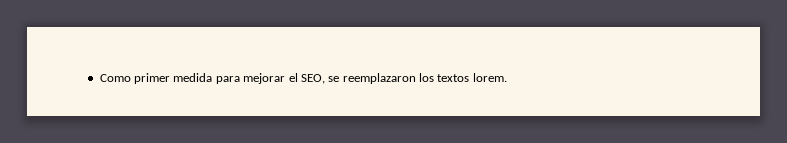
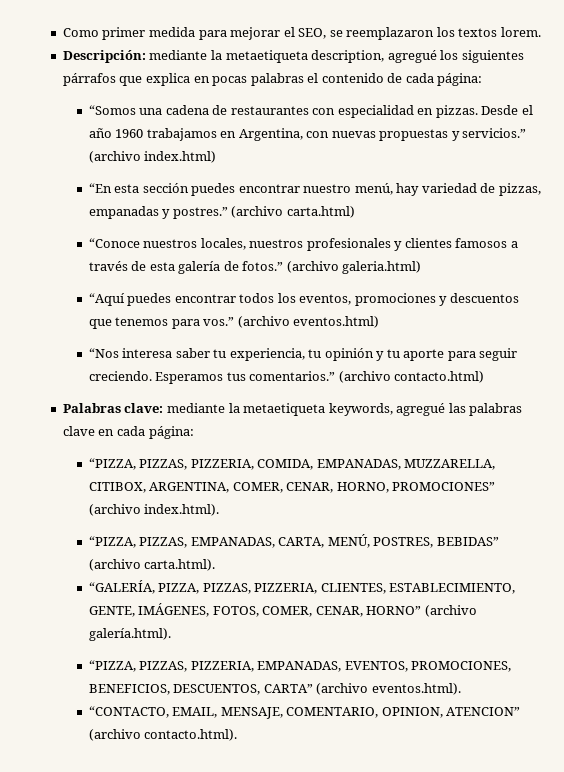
(507, 77) none -> [62,50,524,63] [62,73,483,86] [88,105,533,118] [88,128,527,141] [88,151,217,163] [88,183,541,196] [88,206,355,219] [88,238,518,251] [88,261,422,274] [88,293,519,306] [88,316,380,329] [88,348,518,361] [88,371,485,384] [62,403,523,416] [62,426,194,439] [88,458,496,470] [88,482,496,493] [88,504,220,516] [88,534,499,548] [88,559,216,571] [88,580,516,594] [88,603,477,617] [88,628,171,641] [88,660,512,672] [88,683,461,695] [88,706,521,719] [88,729,238,741] // Descripción: mediante la metaetiqueta description, agregué los siguientes párrafos que explica en pocas palabras el contenido de cada página: // “Somos una cadena de restaurantes con especialidad en pizzas. Desde el año 1960 trabajamos en Argentina, con nuevas propuestas y servicios.” (archivo index.html) // “En esta sección puedes encontrar nuestro menú, hay variedad de pizzas, empanadas y postres.” (archivo carta.html) // “Conoce nuestros locales, nuestros profesionales y clientes famosos a través de esta galería de fotos.” (archivo galeria.html) // “Aquí puedes encontrar todos los eventos, promociones y descuentos que tenemos para vos.” (archivo eventos.html) // “Nos interesa saber tu experiencia, tu opinión y tu aporte para seguir creciendo. Esperamos tus comentarios.” (archivo contacto.html) // Palabras clave: mediante la metaetiqueta keywords, agregué las palabras clave en cada página: // “PIZZA, PIZZAS, PIZZERIA, COMIDA, EMPANADAS, MUZZARELLA, CITIBOX, ARGENTINA, COMER, CENAR, HORNO, PROMOCIONES” (archivo index.html). // “PIZZA, PIZZAS, EMPANADAS, CARTA, MENÚ, POSTRES, BEBIDAS” (archivo carta.html). // “GALERÍA, PIZZA, PIZZAS, PIZZERIA, CLIENTES, ESTABLECIMIENTO, GENTE, IMÁGENES, FOTOS, COMER, CENAR, HORNO” (archivo galería.html). // “PIZZA, PIZZAS, PIZZERIA, EMPANADAS, EVENTOS, PROMOCIONES, BENEFICIOS, DESCUENTOS, CARTA” (archivo eventos.html). // “CONTACTO, EMAIL, MENSAJE, COMENTARIO, OPINION, ATENCION” (archivo contacto.html).

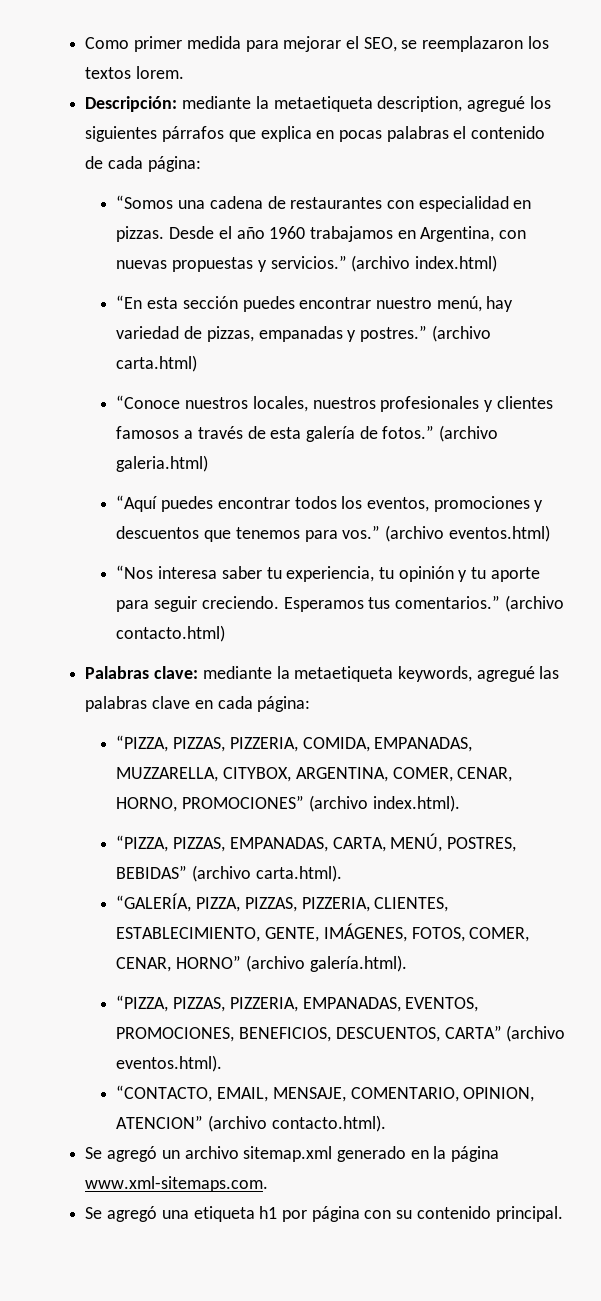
[88,482,146,493] CITIBOX, -> [223,767,292,782] CITYBOX,
(238, 735) none -> [85,1146,500,1162] [85,1176,269,1192] [85,1206,563,1222] // Se agregó un archivo sitemap.xml generado en la página www.xml-sitemaps.com. // Se agregó una etiqueta h1 por página con su contenido principal.

